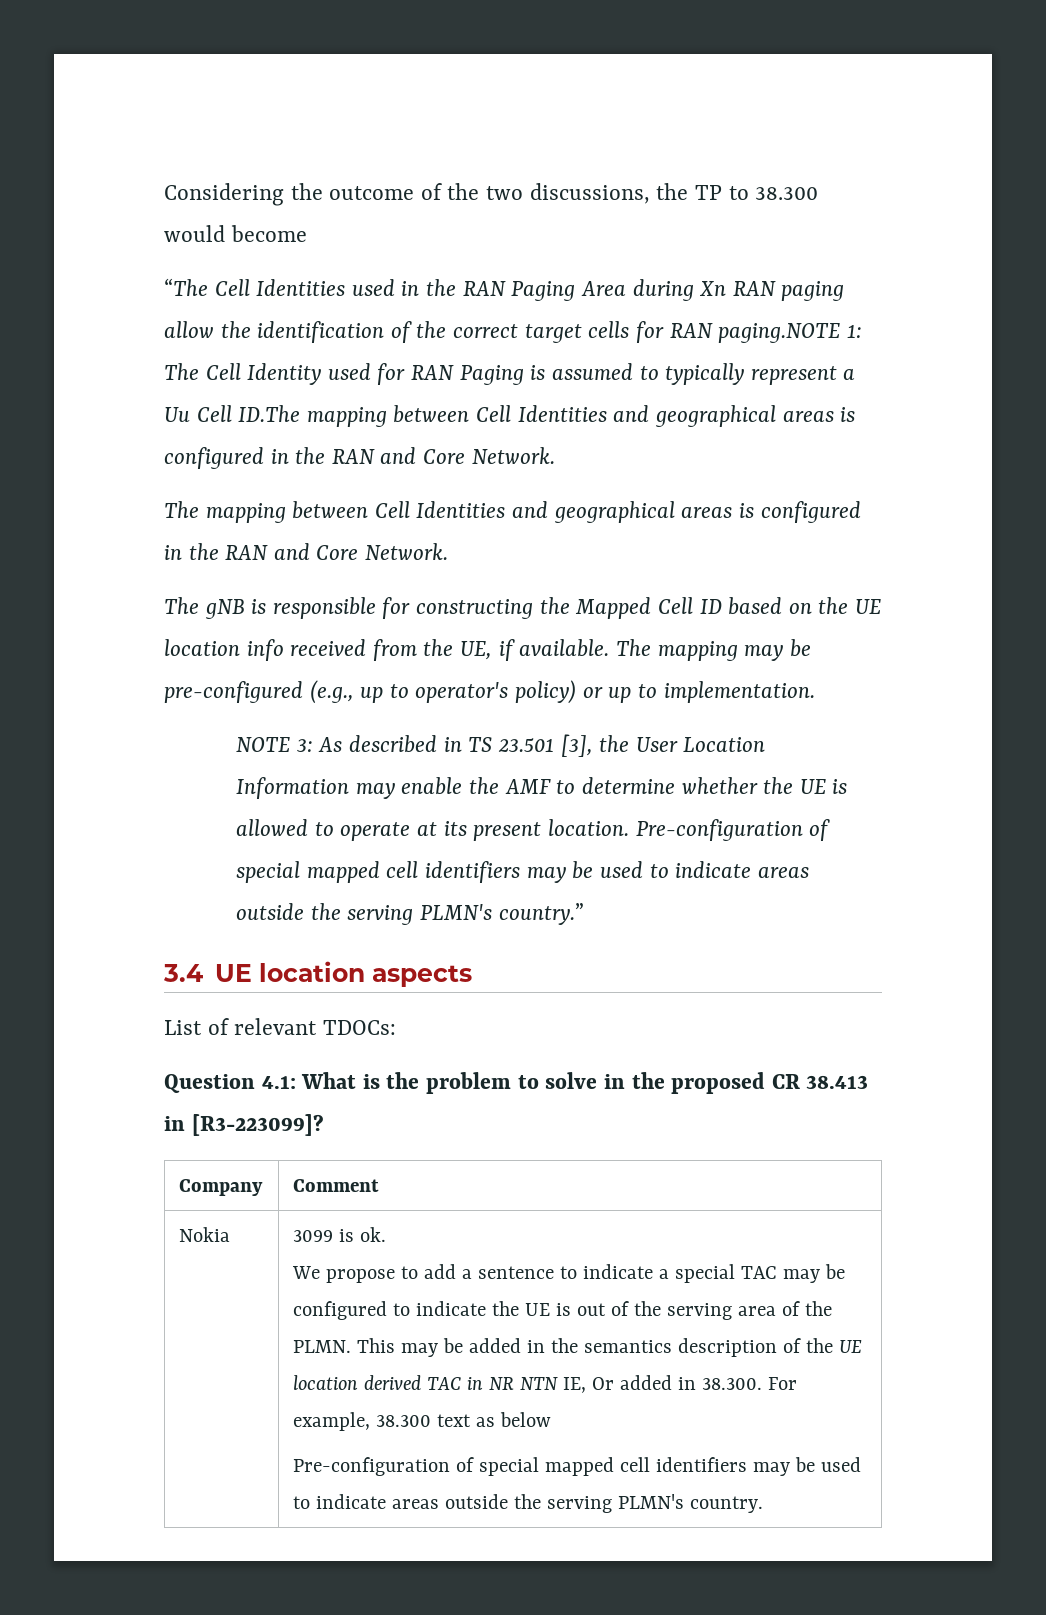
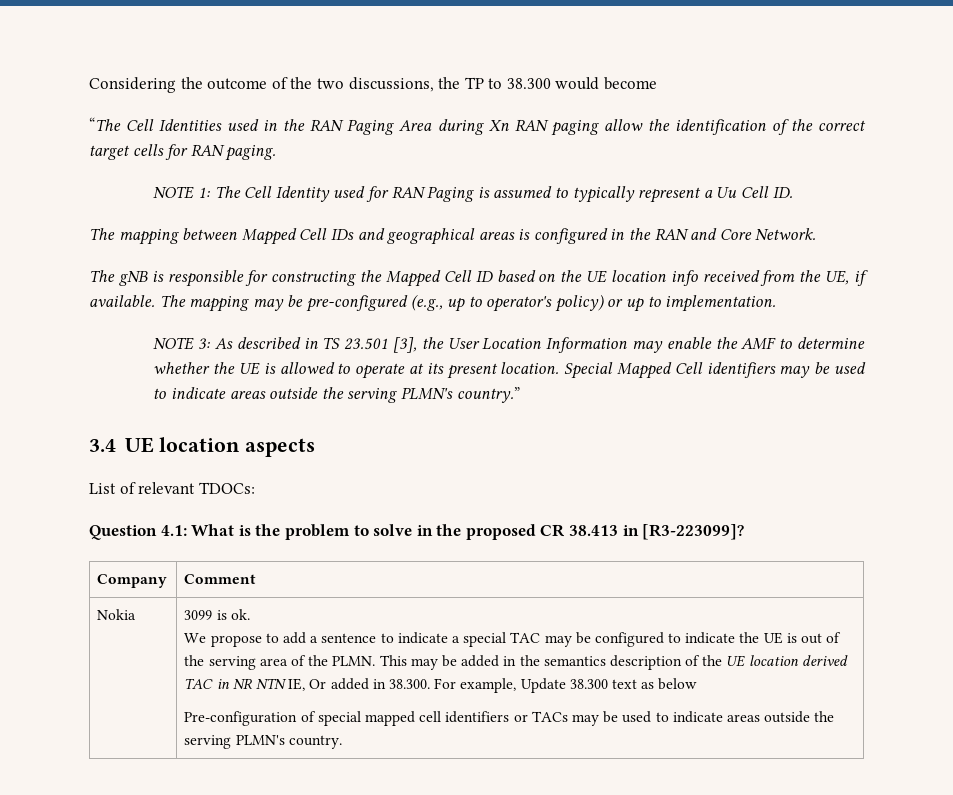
[718,323,841,343] paging.NOTE -> [225,145,277,161] [153,186,195,199] paging. // NOTE
[238,405,856,427] [164,447,555,469] ID.The mapping between Cell Identities and geographical areas is configured in the RAN and Core Network. -> [772,187,793,198] ID.
[374,501,506,518] Cell Identities -> [241,228,354,245] Mapped Cell IDs
[635,819,831,841] [236,861,419,883] Pre-configuration of special mapped cell -> [564,362,703,379] Special Mapped Cell
(371, 1421) none -> [520,678,566,693] Update
(748, 1464) none -> [513,711,568,722] or TACs

